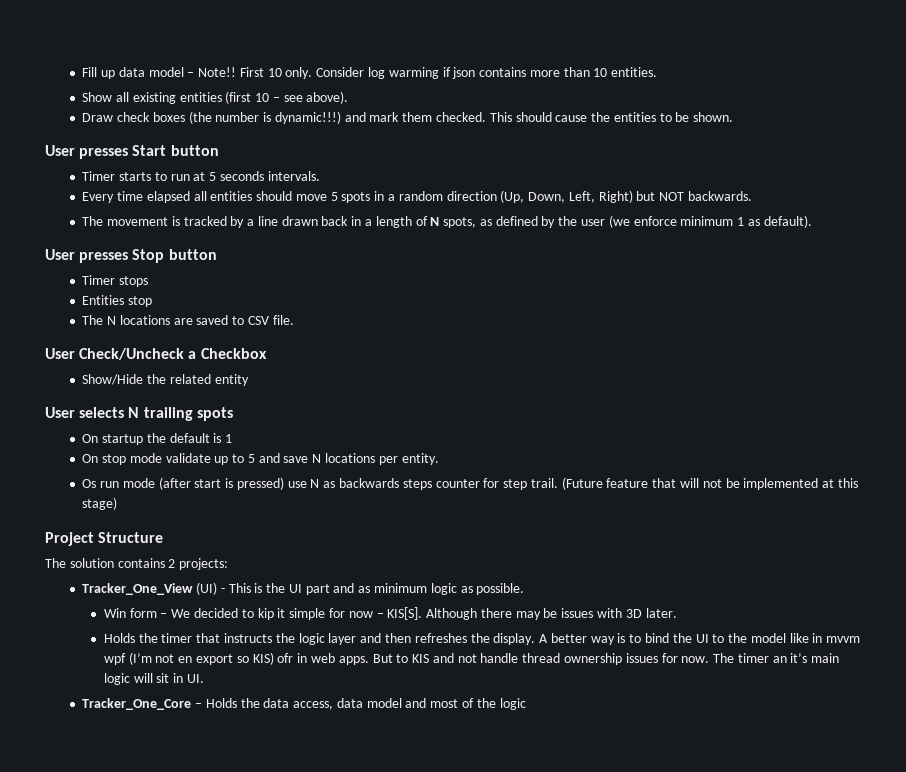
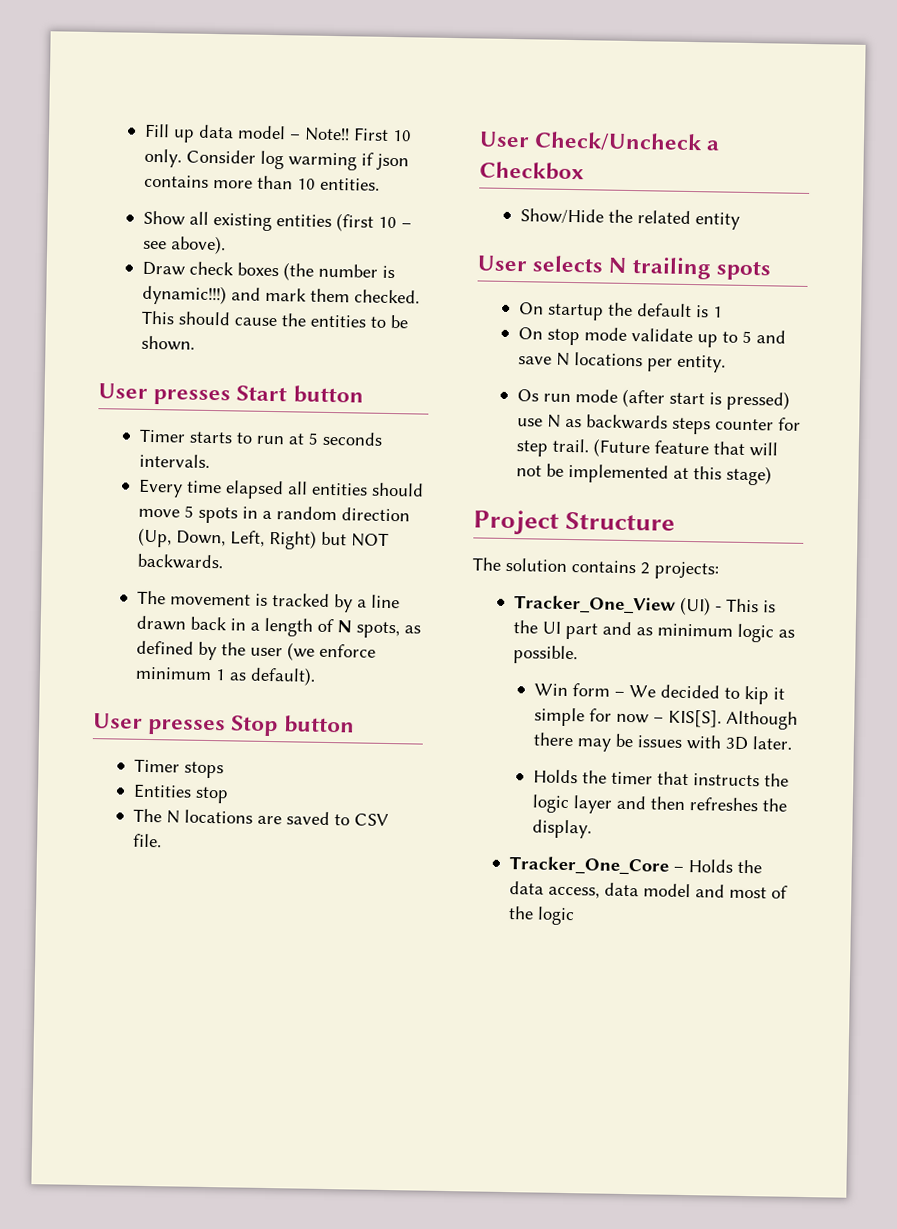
[539,633,861,645] [103,652,840,665] [103,673,205,685] A better way is to bind the UI to the model like in mvvm wpf (I’m not en export so KIS) ofr in web apps. But to KIS and not handle thread ownership issues for now. The timer an it’s main logic will sit in UI. -> (592, 829) none

